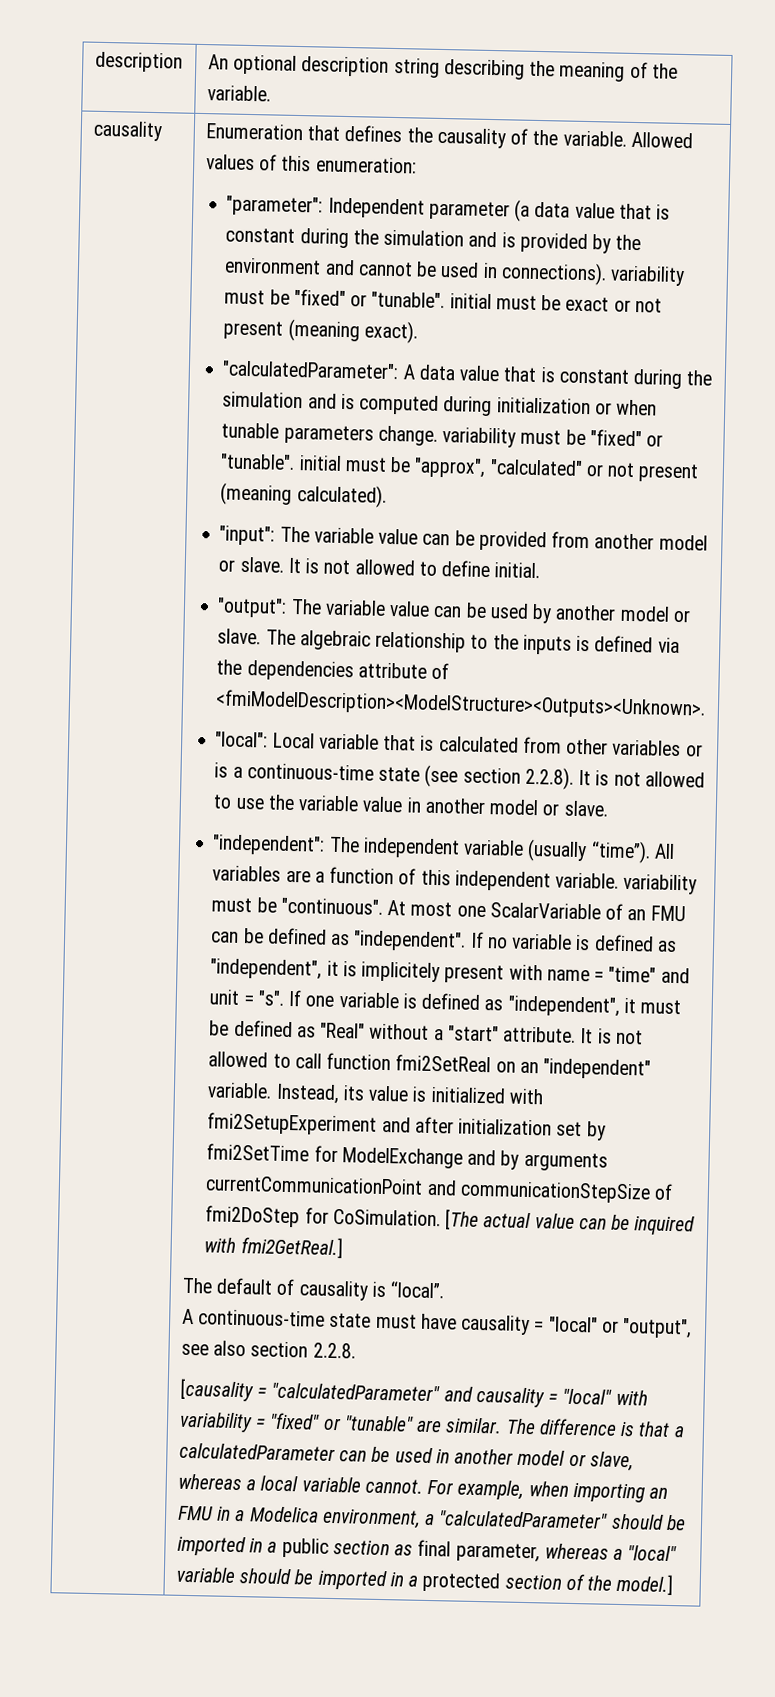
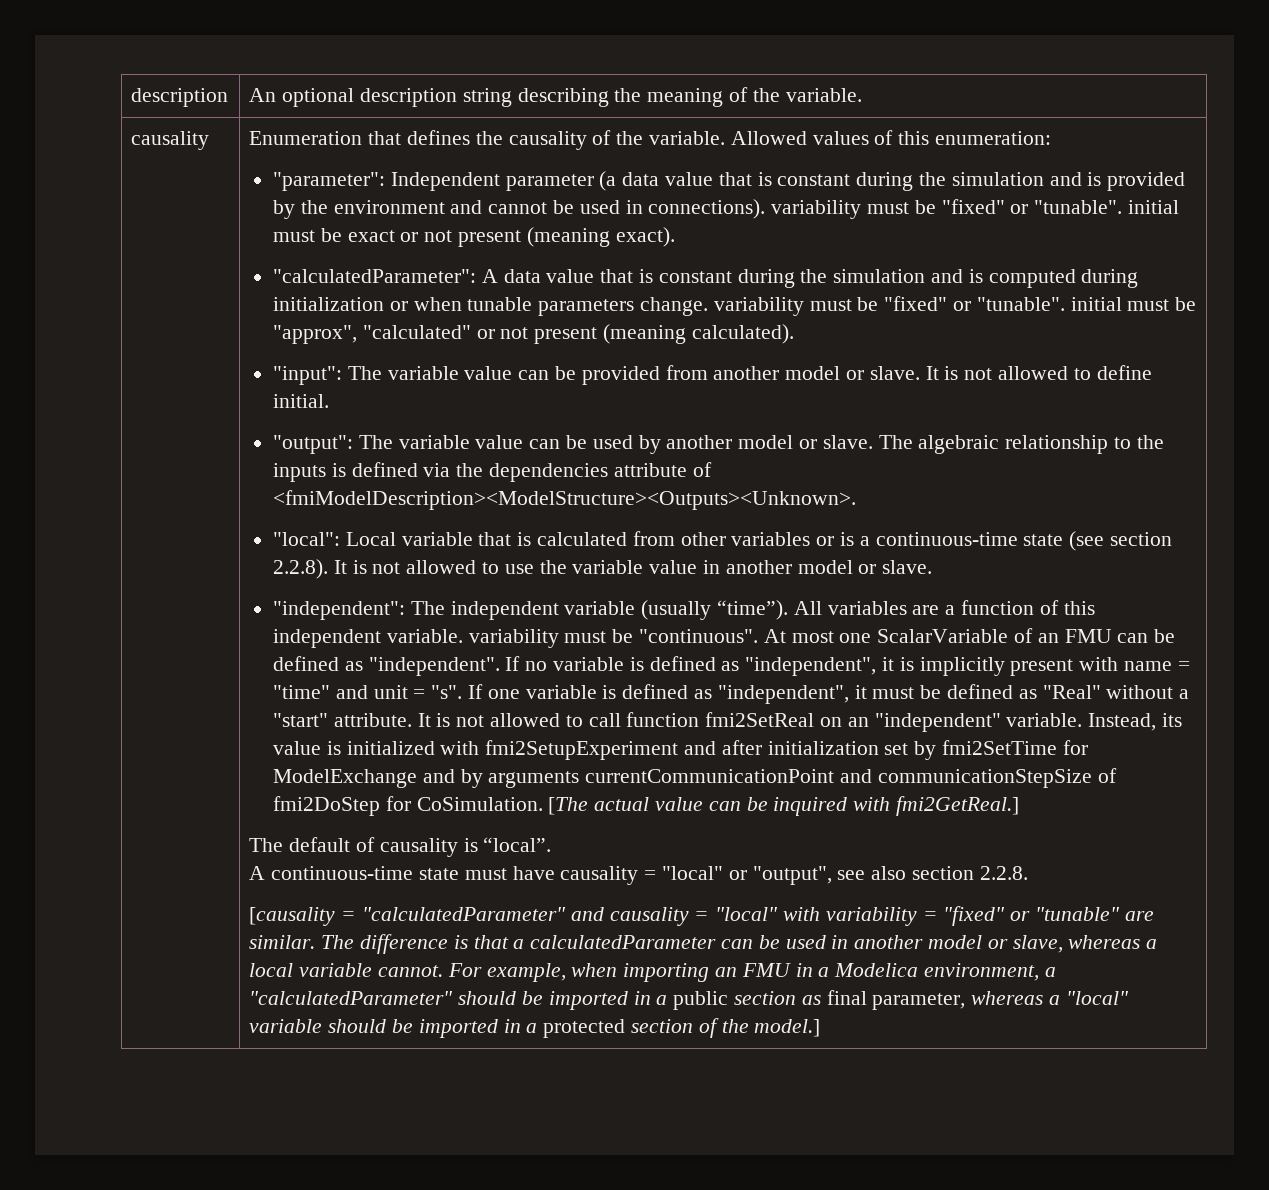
[361,961,441,983] implicitely -> [919,657,1005,676] implicitly

